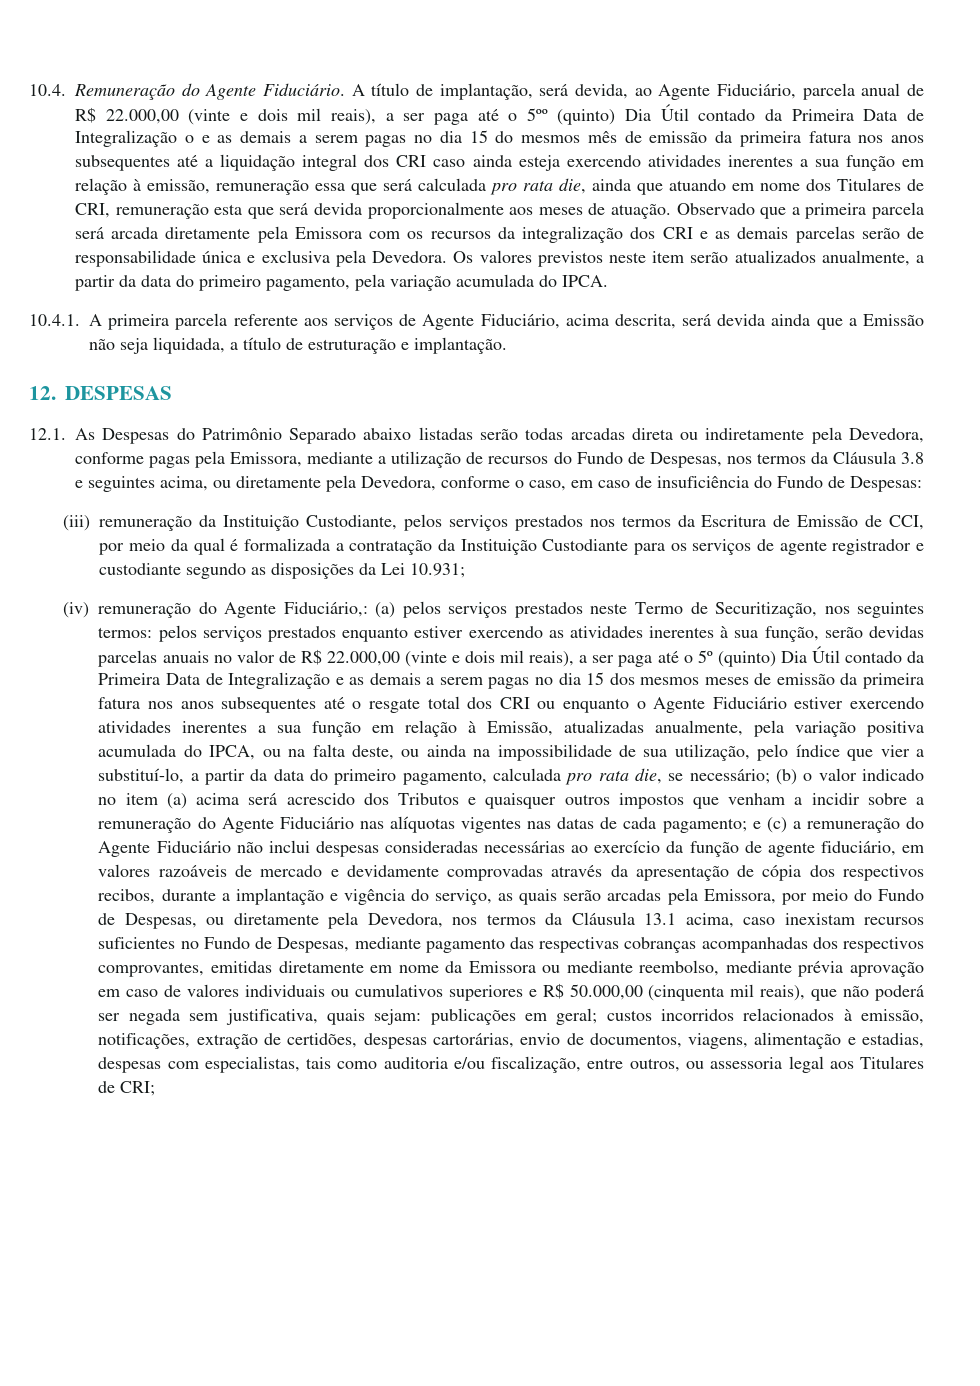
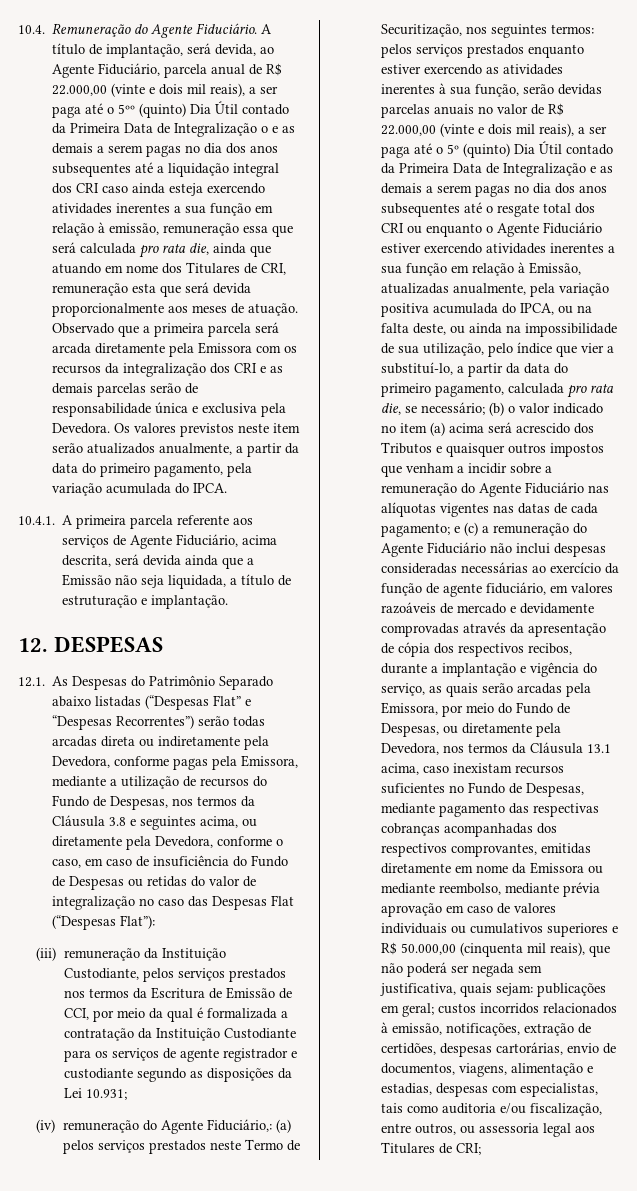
[469,130,884,147] 15 do mesmos mês de emissão da primeira fatura nos -> [226,143,247,154] dos
(473, 433) none -> [145,695,252,710] [52,715,195,730] (“Despesas Flat” e “Despesas Recorrentes”)
[850,476,922,492] Despesas: -> [69,876,257,890] [52,895,295,910] [52,915,156,930] Despesas ou retidas do valor de integralização no caso das Despesas Flat (“Despesas Flat”):
[586,672,924,689] [98,697,174,709] 15 dos mesmos meses de emissão da primeira fatura nos -> [554,183,575,194] dos

